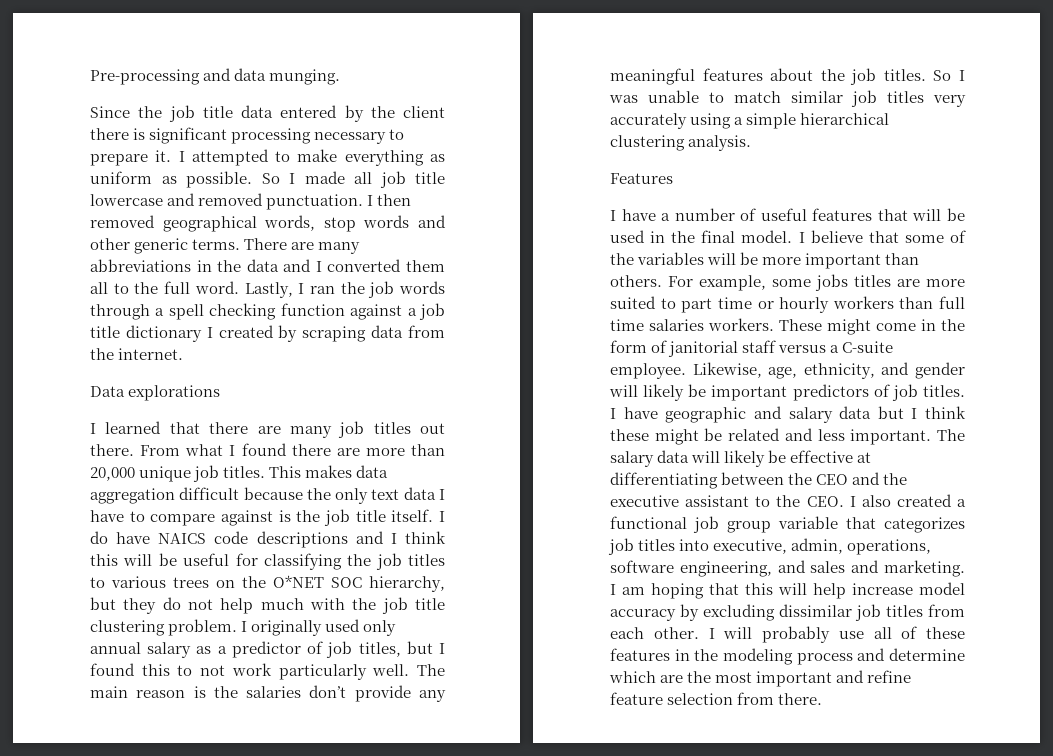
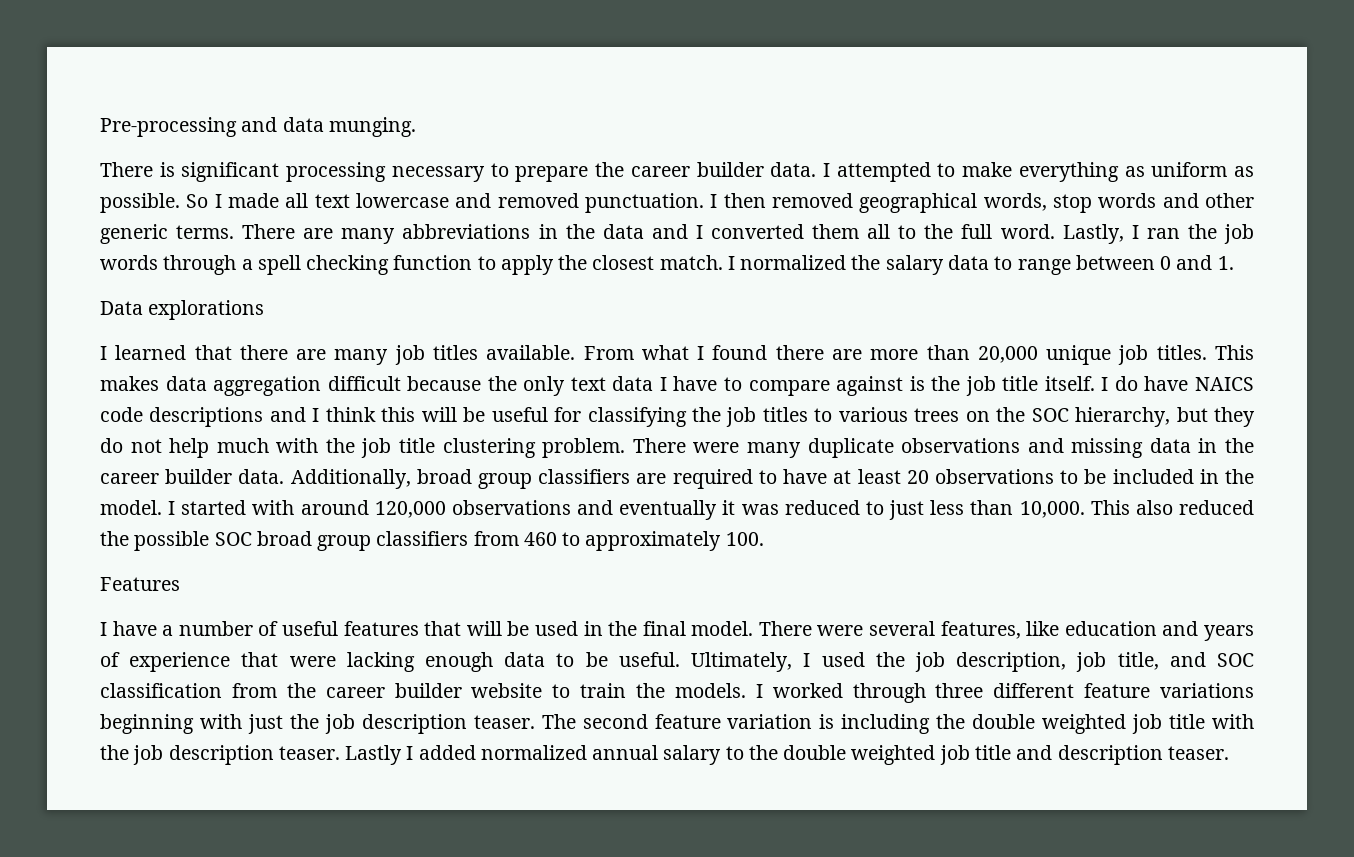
[90,105,445,122] [90,128,129,140] Since the job title data entered by the client there -> [100,162,153,177] There
[155,150,172,162] it. -> [595,162,817,177] the career builder data.
[379,171,445,188] job title -> [314,194,350,208] text
[350,303,446,320] [90,325,446,342] [90,348,184,360] against a job title dictionary I created by scraping data from the internet. -> [477,255,1234,275] to apply the closest match. I normalized the salary data to range between 0 and 1.
[420,423,445,434] [90,444,134,456] out there. -> [486,345,576,360] available.
[273,575,324,588] O*NET -> (1026, 414) none
[241,619,397,636] [90,641,446,658] [90,663,446,680] [90,685,446,702] [610,68,965,85] [609,90,966,107] [610,113,890,129] [610,135,752,151] I originally used only annual salary as a predictor of job titles, but I found this to not work particularly well. The main reason is the salaries don’t provide any meaningful features about the job titles. So I was unable to match similar job titles very accurately using a simple hierarchical clustering analysis. -> [632,438,1254,458] [100,469,1254,489] [100,500,1254,520] [100,531,764,551] There were many duplicate observations and missing data in the career builder data. Additionally, broad group classifiers are required to have at least 20 observations to be included in the model. I started with around 120,000 observations and eventually it was reduced to just less than 10,000. This also reduced the possible SOC broad group classifiers from 460 to approximately 100.
[798,230,966,243] [610,252,920,269] [610,274,965,291] [610,296,965,313] [610,318,965,335] [610,340,894,357] [610,362,965,379] [609,384,965,401] [610,406,966,423] [610,428,965,445] [610,450,872,467] [610,472,908,489] [610,494,966,507] [610,516,965,533] [608,538,932,555] [610,560,965,577] [610,582,965,599] [610,604,965,621] [610,626,965,643] [610,648,965,665] [609,670,912,687] [610,692,823,705] I believe that some of the variables will be more important than others. For example, some jobs titles are more suited to part time or hourly workers than full time salaries workers. These might come in the form of janitorial staff versus a C-suite employee. Likewise, age, ethnicity, and gender will likely be important predictors of job titles. I have geographic and salary data but I think these might be related and less important. The salary data will likely be effective at differentiating between the CEO and the executive assistant to the CEO. I also created a functional job group variable that categorizes job titles into executive, admin, operations, software engineering, and sales and marketing. I am hoping that this will help increase model accuracy by excluding dissimilar job titles from each other. I will probably use all of these features in the modeling process and determine which are the most important and refine feature selection from there. -> [758,621,1255,641] [100,652,1254,672] [100,683,1254,703] [100,714,1254,734] [100,745,1229,765] There were several features, like education and years of experience that were lacking enough data to be useful. Ultimately, I used the job description, job title, and SOC classification from the career builder website to train the models. I worked through three different feature variations beginning with just the job description teaser. The second feature variation is including the double weighted job title with the job description teaser. Lastly I added normalized annual salary to the double weighted job title and description teaser.

